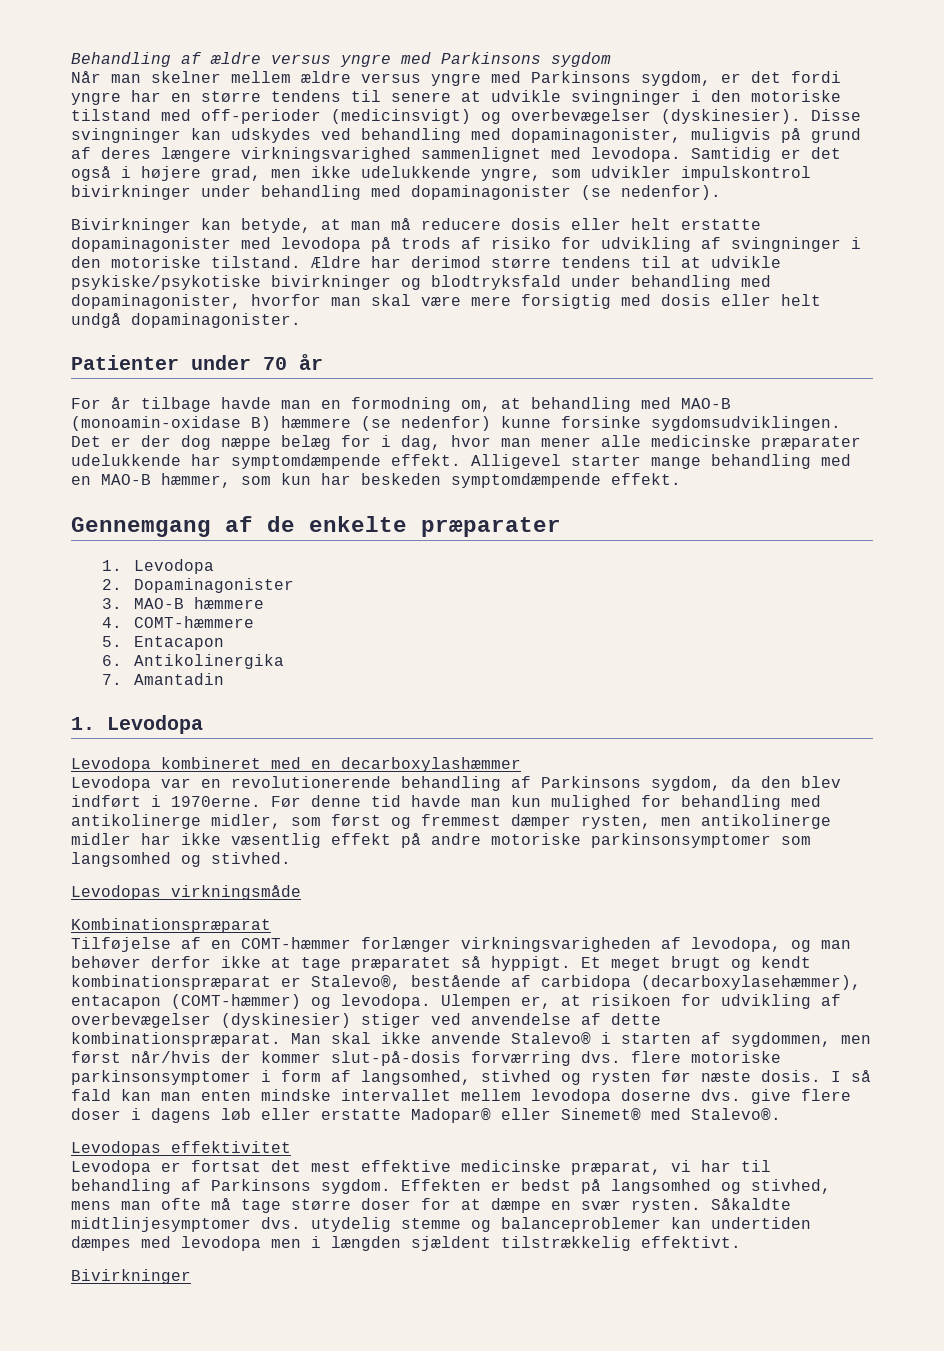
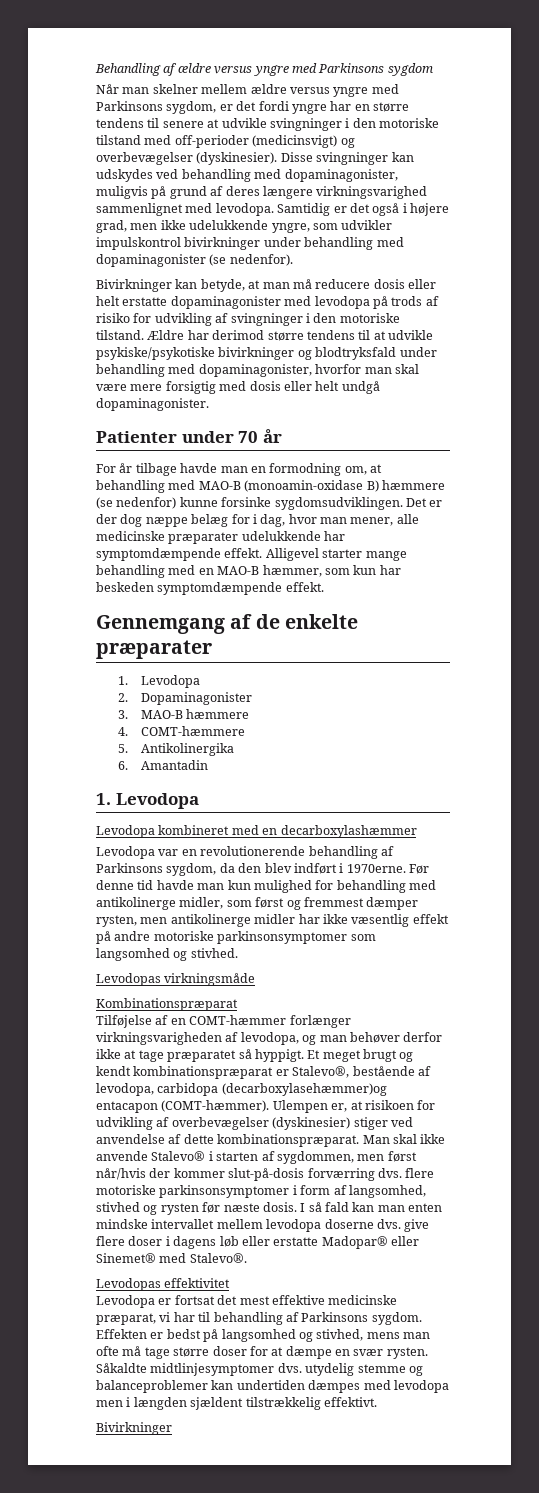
[541,437,591,447] mener -> [350,517,394,526] mener,
[133,636,224,650] [102,655,123,666] Entacapon // 6. -> (129, 748) none
[102,674,123,685] 7. -> [118,761,129,770] 6.
[541,975,861,990] [71,994,431,1009] carbidopa (decarboxylasehæmmer), entacapon (COMT-hæmmer) og levodopa. -> [96,1083,387,1096] [96,1100,270,1113] levodopa, carbidopa (decarboxylasehæmmer)og entacapon (COMT-hæmmer).

